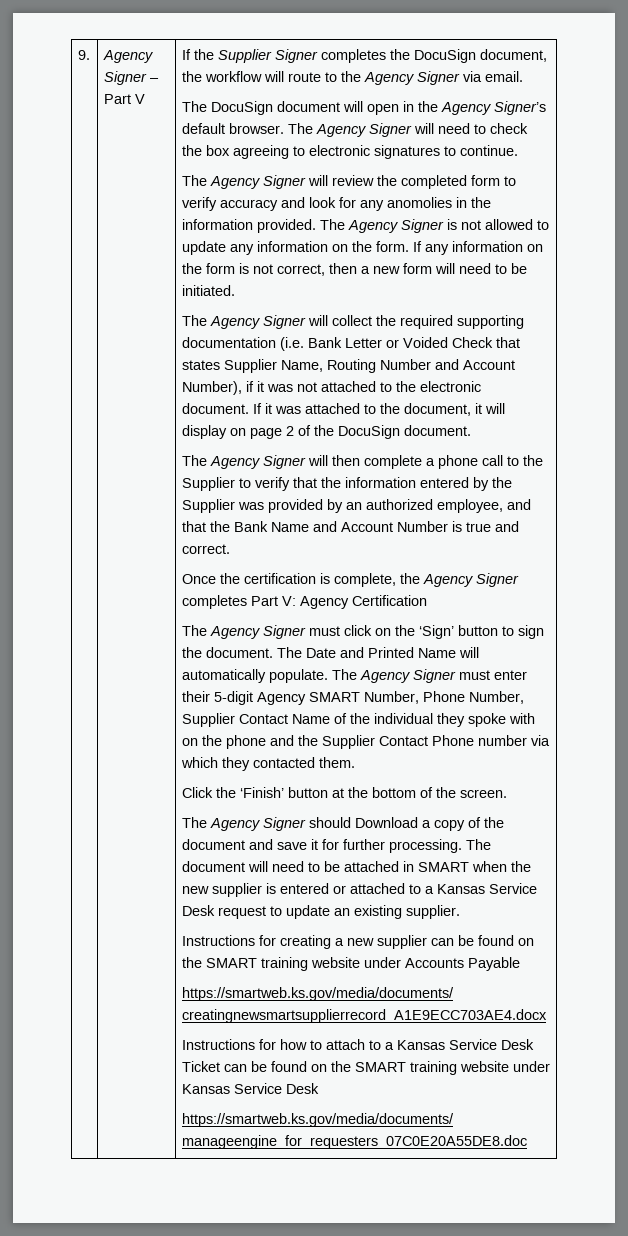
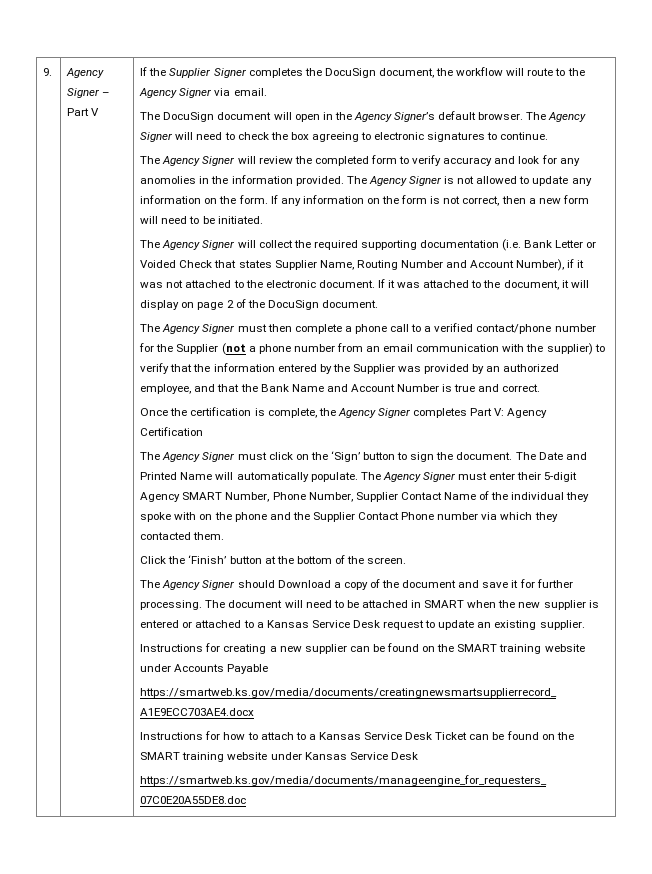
[307,455,328,466] will -> [237,324,267,332] must
[522,455,543,466] [181,477,235,491] the Supplier -> [424,323,596,334] [139,343,593,355] a verified contact/phone number for the Supplier (not a phone number from an email communication with the supplier)

